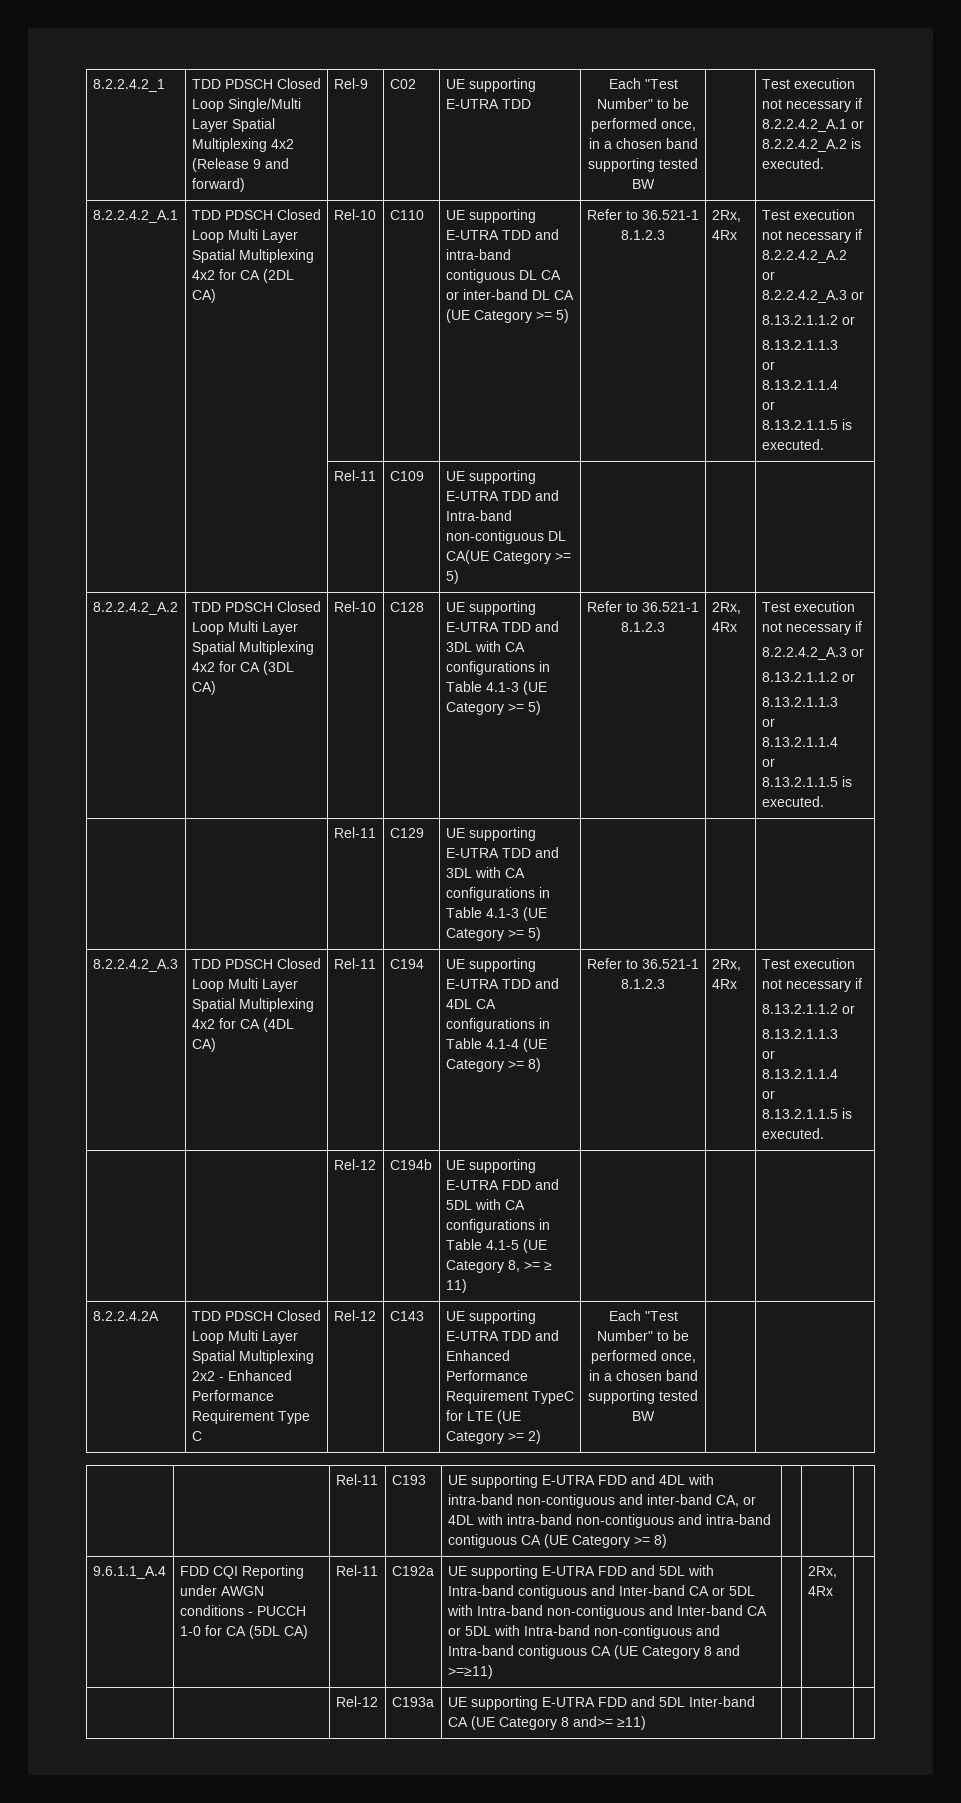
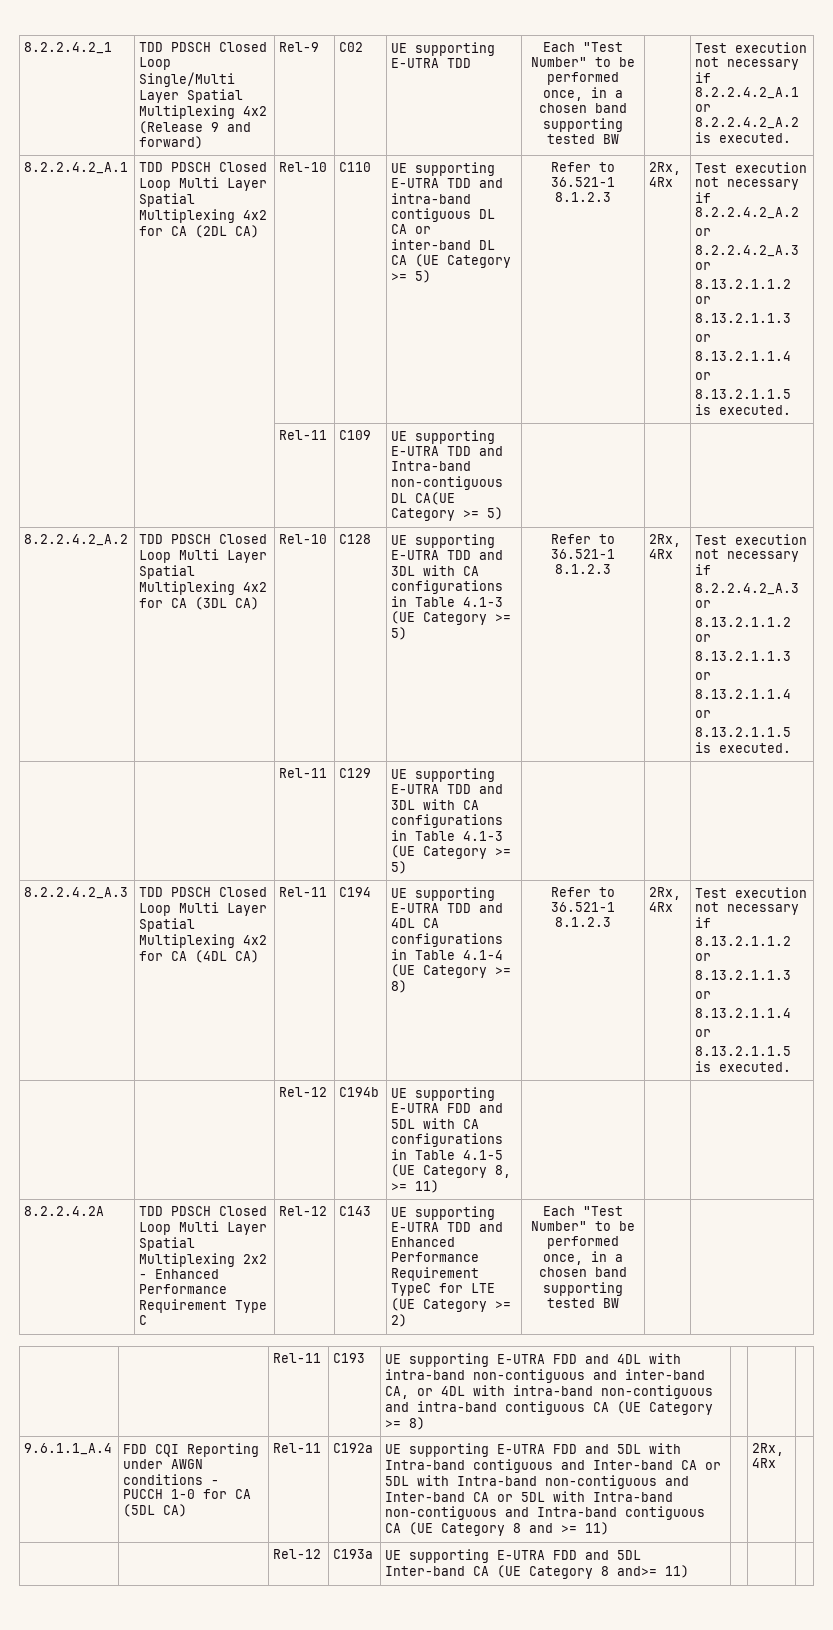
[543,1261,552,1270] ≥ -> (408, 1187) none
[447,1665,493,1679] >=≥11) -> [561,1522,610,1535] >= 11)
[616,1716,646,1730] ≥11) -> [665,1565,690,1578] 11)

